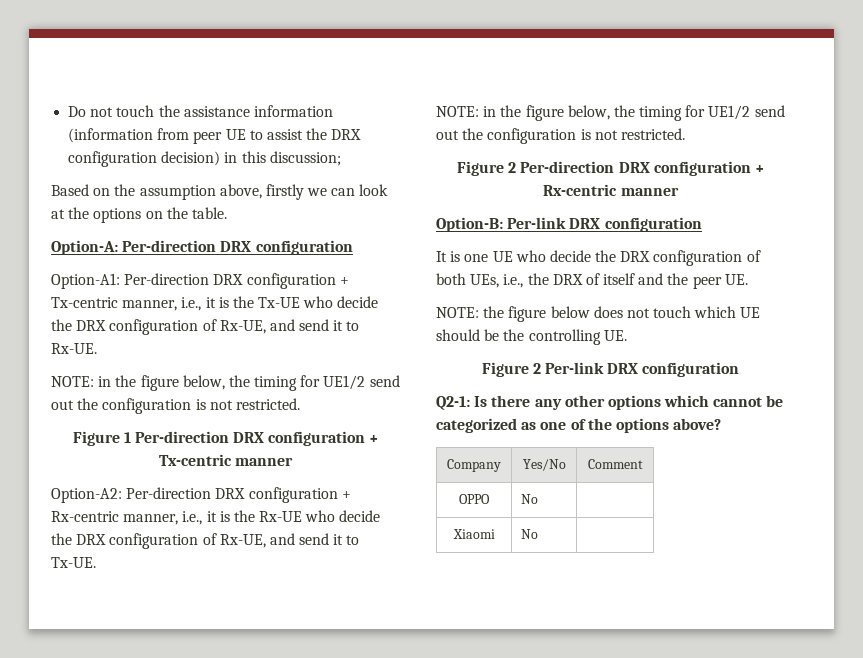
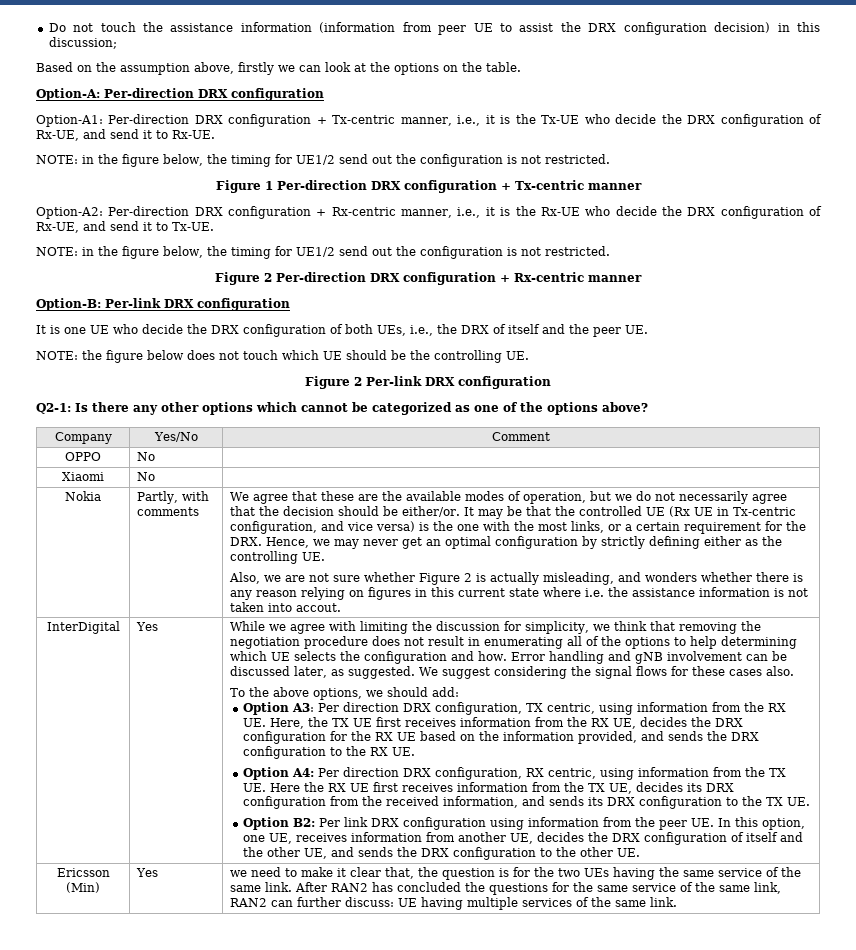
(539, 534) none -> [65,491,101,501] [137,491,210,504] [137,507,200,516] [230,491,788,504] [230,506,797,519] [230,521,807,534] [230,536,783,549] [230,551,326,564] [229,572,804,585] [230,587,809,600] [230,602,342,612] [46,621,120,634] [136,622,159,631] [230,621,762,634] [230,636,798,649] [230,651,788,664] [230,666,795,679] [230,687,460,700] [243,702,787,715] [243,717,744,729] [243,731,760,744] [243,746,416,759] [243,767,787,780] [243,782,735,794] [243,796,811,809] [243,817,806,830] [243,832,804,845] [243,847,641,860] [56,868,110,877] [66,882,100,893] [136,868,159,877] [230,867,802,880] [230,882,782,895] [230,897,678,910] // Nokia | Partly, with comments | We agree that these are the available modes of operation, but we do not necessarily agree that the decision should be either/or. It may be that the controlled UE (Rx UE in Tx-centric configuration, and vice versa) is the one with the most links, or a certain requirement for the DRX. Hence, we may never get an optimal configuration by strictly defining either as the controlling UE. // Also, we are not sure whether Figure 2 is actually misleading, and wonders whether there is any reason relying on figures in this current state where i.e. the assistance information is not taken into accout. // InterDigital | Yes | While we agree with limiting the discussion for simplicity, we think that removing the negotiation procedure does not result in enumerating all of the options to help determining which UE selects the configuration and how. Error handling and gNB involvement can be discussed later, as suggested. We suggest considering the signal flows for these cases also. // To the above options, we should add: // Option A3: Per direction DRX configuration, TX centric, using information from the RX UE. Here, the TX UE first receives information from the RX UE, decides the DRX configuration for the RX UE based on the information provided, and sends the DRX configuration to the RX UE. // Option A4: Per direction DRX configuration, RX centric, using information from the TX UE. Here the RX UE first receives information from the TX UE, decides its DRX configuration from the received information, and sends its DRX configuration to the TX UE. // Option B2: Per link DRX configuration using information from the peer UE. In this option, one UE, receives information from another UE, decides the DRX configuration of itself and the other UE, and sends the DRX configuration to the other UE. // Ericsson (Min) | Yes | we need to make it clear that, the question is for the two UEs having the same service of the same link. After RAN2 has concluded the questions for the same service of the same link, RAN2 can further discuss: UE having multiple services of the same link.

